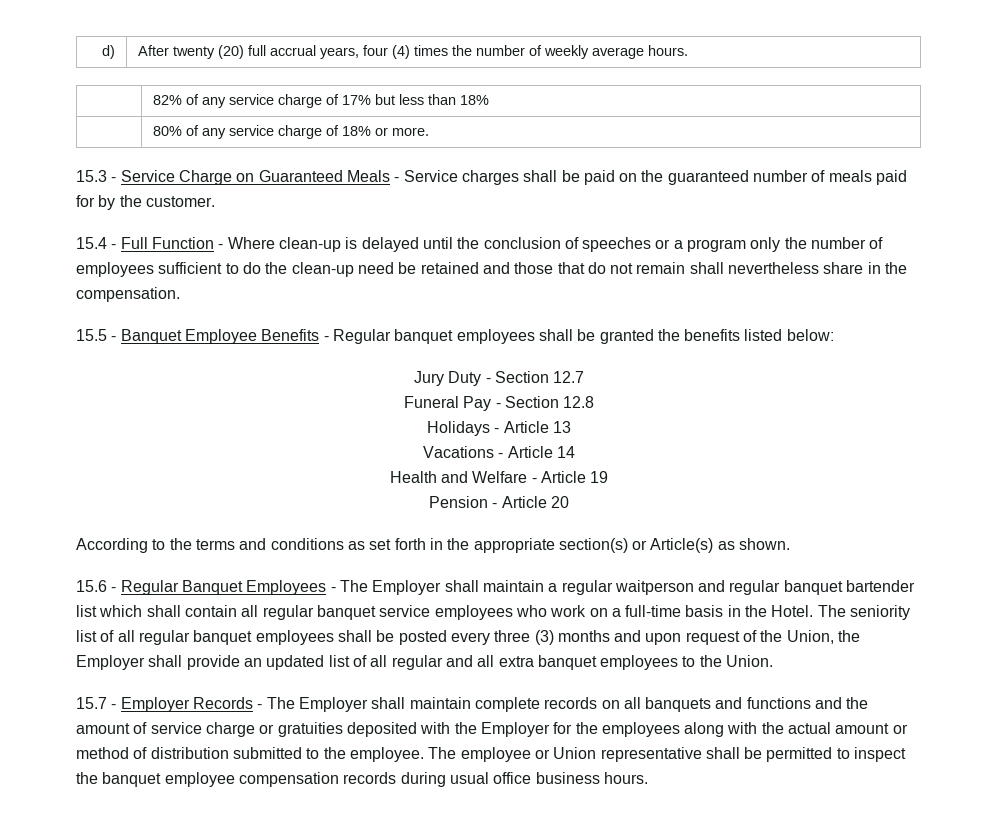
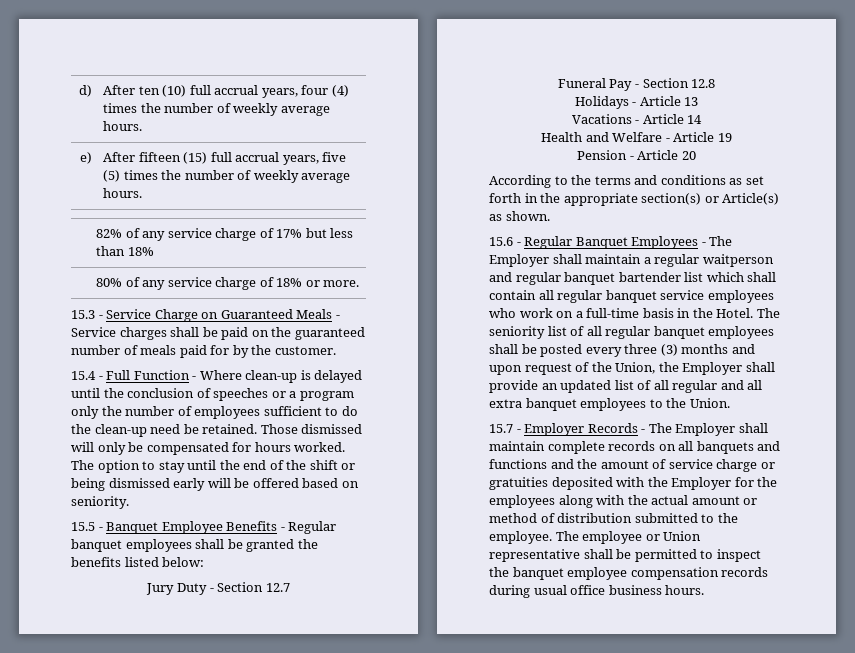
[172,45,244,59] twenty (20) -> [138,85,187,97] ten (10)
(688, 50) none -> [79,152,92,164] [103,152,347,165] [103,170,351,183] [103,188,143,198] // e) | After fifteen (15) full accrual years, five (5) times the number of weekly average hours.
[420,262,908,274] [76,287,180,302] retained and those that do not remain shall nevertheless share in the compensation. -> [202,424,363,434] [71,442,346,455] [71,460,356,473] [71,478,359,491] [71,496,129,509] retained. Those dismissed will only be compensated for hours worked. The option to stay until the end of the shift or being dismissed early will be offered based on seniority.

